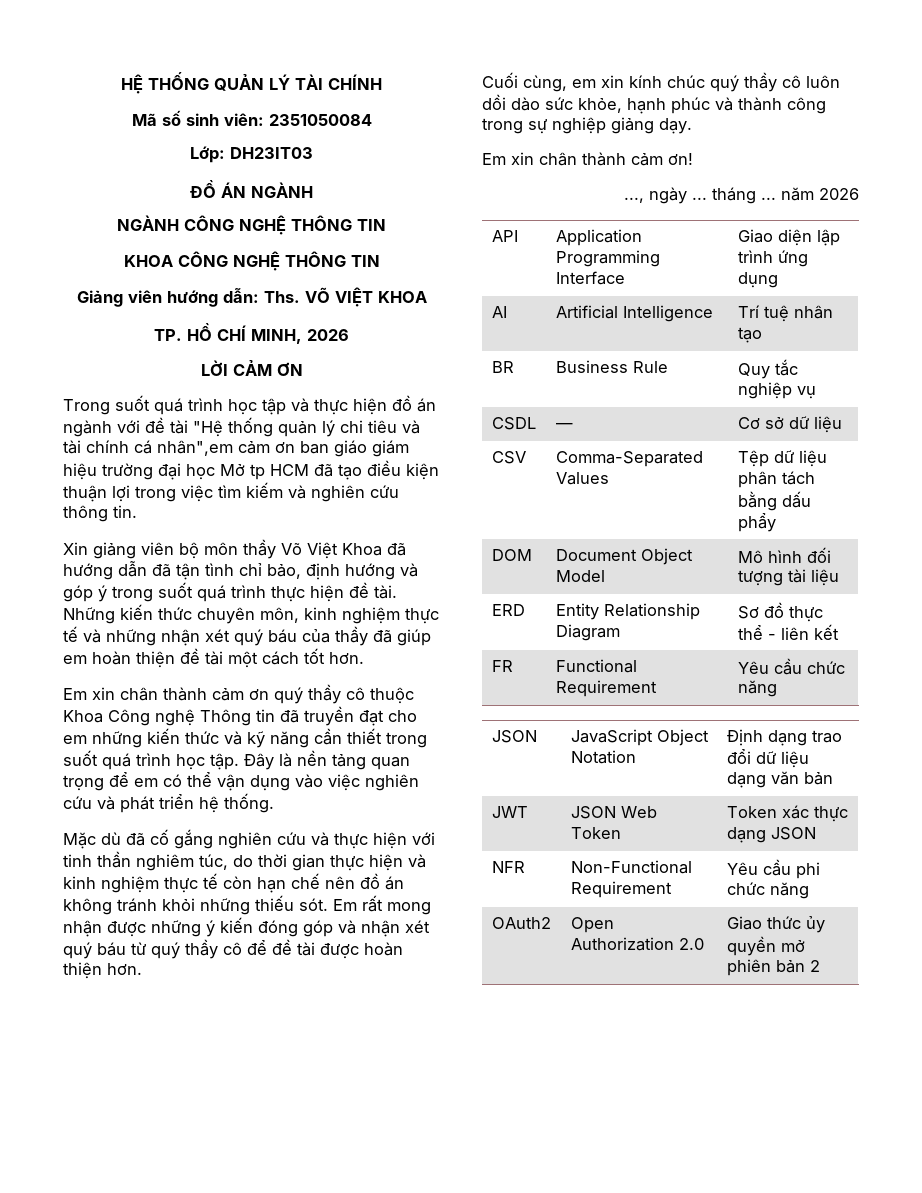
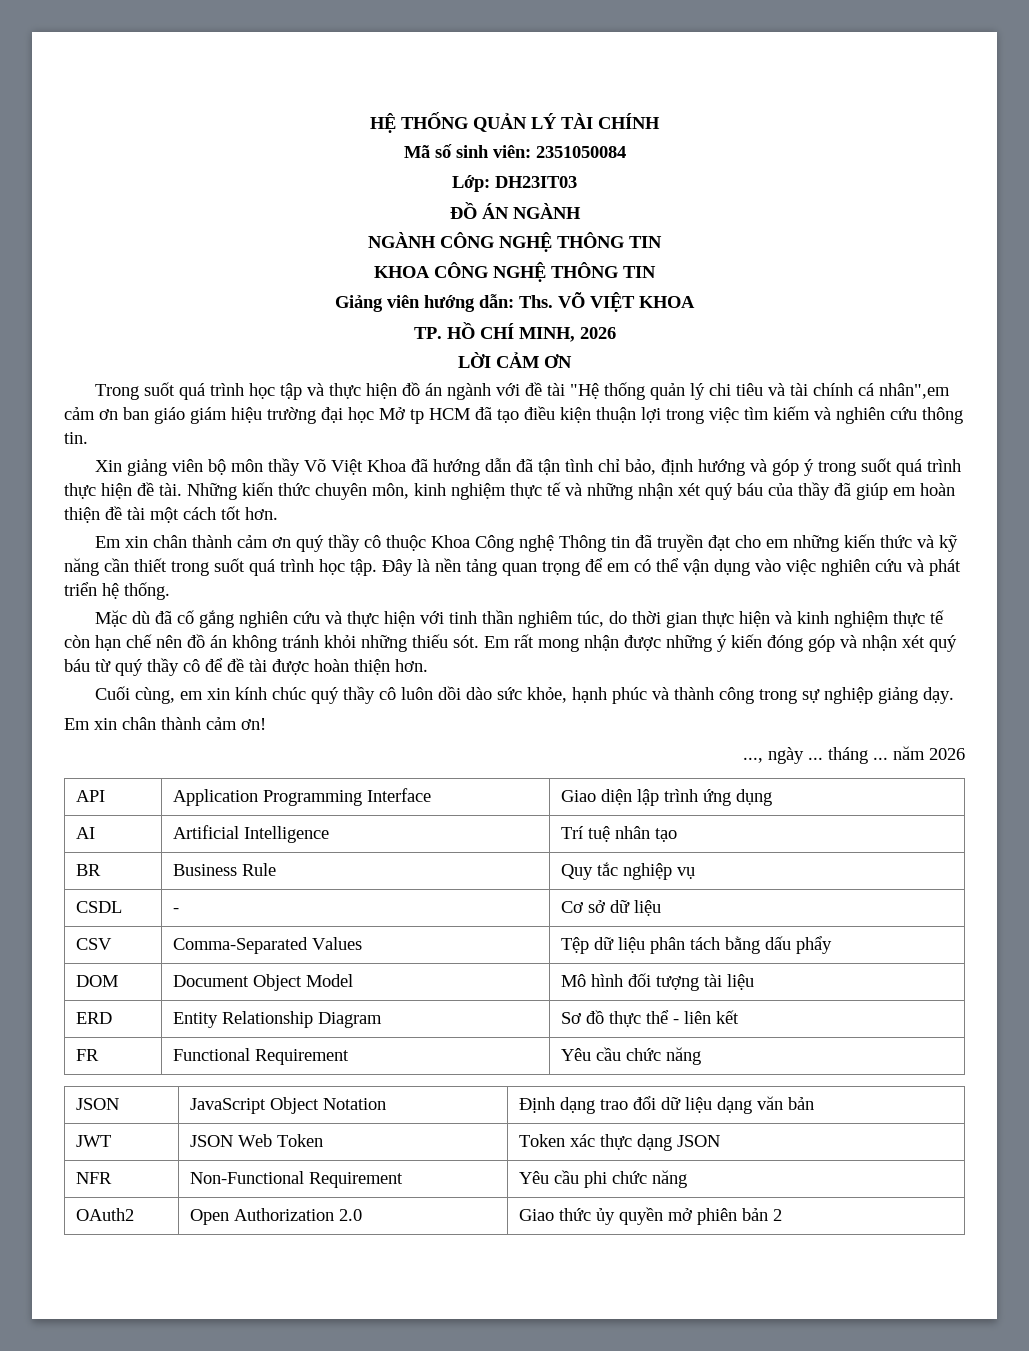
[555,423,573,429] — -> [173,908,180,913] -

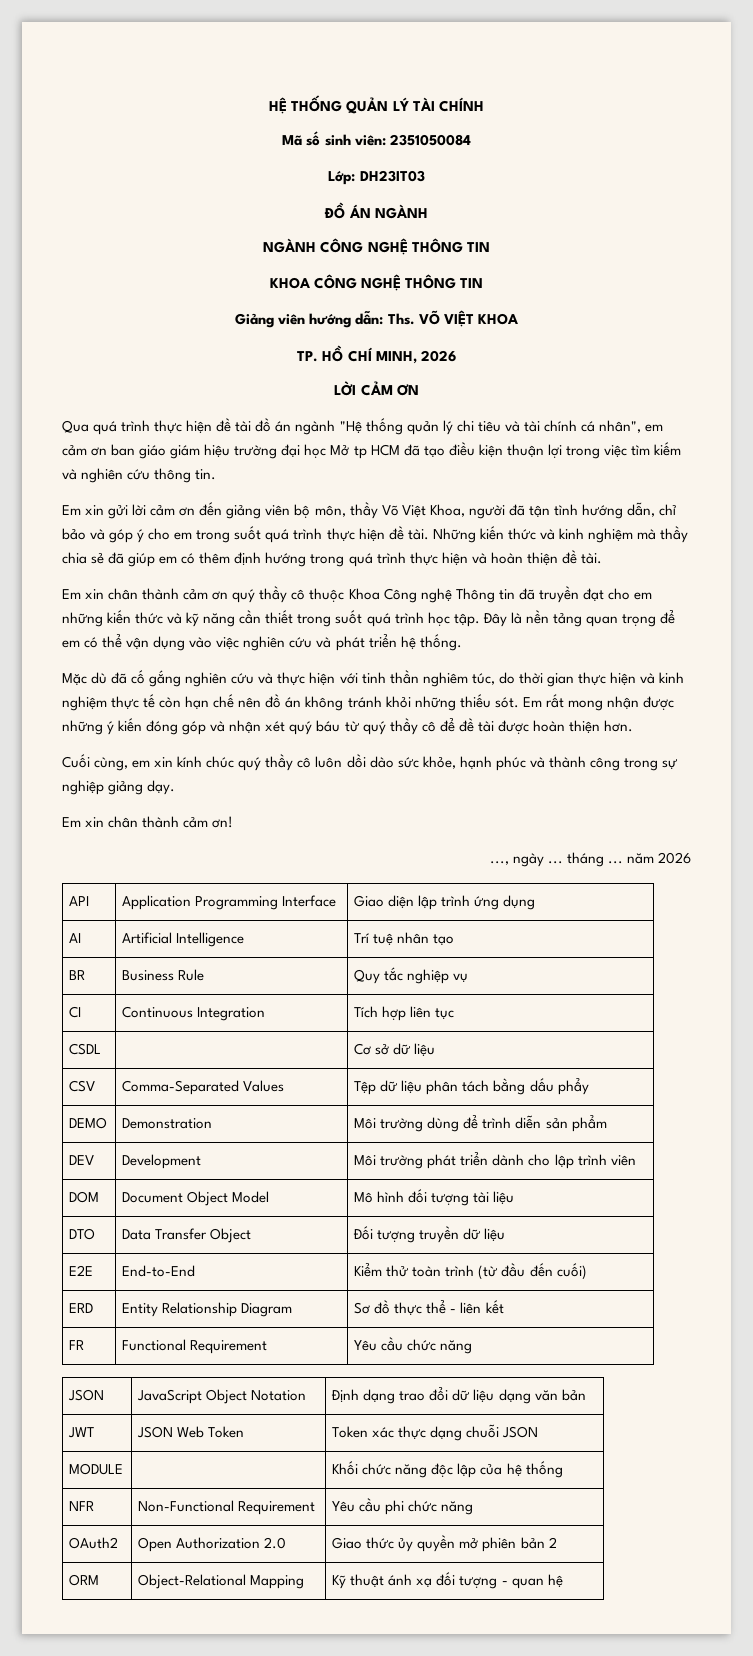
[94,382,565,400] Trong suốt quá trình học tập và thực hiện đồ án ngành với đề tài -> [62,418,336,435] Qua quá trình thực hiện đề tài đồ án ngành
[878,383,950,399] nhân",em -> [599,420,664,433] nhân", em
[94,460,122,472] Xin -> [62,502,223,519] Em xin gửi lời cảm ơn đến
[230,459,263,472] môn -> [314,505,346,517] môn,
[366,458,745,476] Khoa đã hướng dẫn đã tận tình chỉ bảo, định hướng -> [429,502,677,519] [62,528,86,540] Khoa, người đã tận tình hướng dẫn, chỉ bảo
(814, 467) none -> [148,528,193,540] cho em
[315,482,955,500] [64,506,278,523] chuyên môn, kinh nghiệm thực tế và những nhận xét quý báu của thầy đã giúp em hoàn thiện đề tài một cách tốt hơn. -> [539,526,689,543] [62,550,602,567] và kinh nghiệm mà thầy chia sẻ đã giúp em có thêm định hướng trong quá trình thực hiện và hoàn thiện đề tài.
(696, 873) none -> [69,1006,82,1018] [122,1006,266,1021] [354,1006,455,1021] // CI | Continuous Integration | Tích hợp liên tục
[173,908,180,913] - -> (102, 1049) none
(833, 945) none -> [69,1117,108,1129] [122,1118,213,1129] [354,1115,607,1132] [69,1155,95,1165] [122,1154,202,1169] [354,1152,636,1169] // DEMO | Demonstration | Môi trường dùng để trình diễn sản phẩm // DEV | Development | Môi trường phát triển dành cho lập trình viên
(755, 982) none -> [69,1228,96,1240] [122,1228,252,1243] [353,1226,506,1243] [69,1265,94,1276] [122,1265,196,1277] [354,1263,587,1280] // DTO | Data Transfer Object | Đối tượng truyền dữ liệu // E2E | End-to-End | Kiểm thử toàn trình (từ đầu đến cuối)
[677,1135,721,1147] JSON -> [466,1424,539,1438] [69,1463,124,1475] [332,1461,563,1478] chuỗi JSON // MODULE | | Khối chức năng độc lập của hệ thống
(783, 1215) none -> [69,1574,100,1586] [138,1574,305,1589] [332,1572,563,1589] // ORM | Object-Relational Mapping | Kỹ thuật ánh xạ đối tượng - quan hệ

